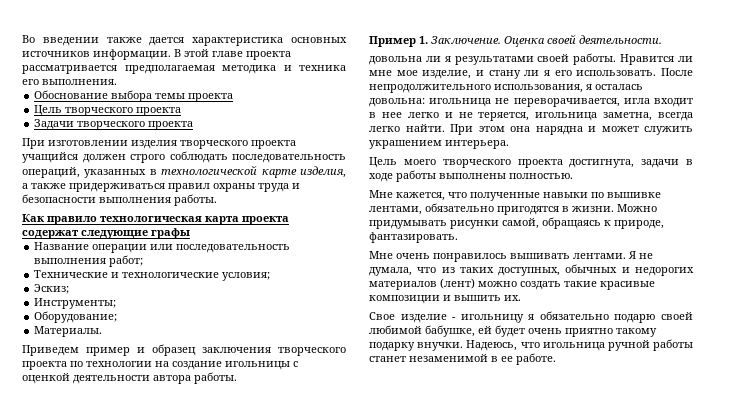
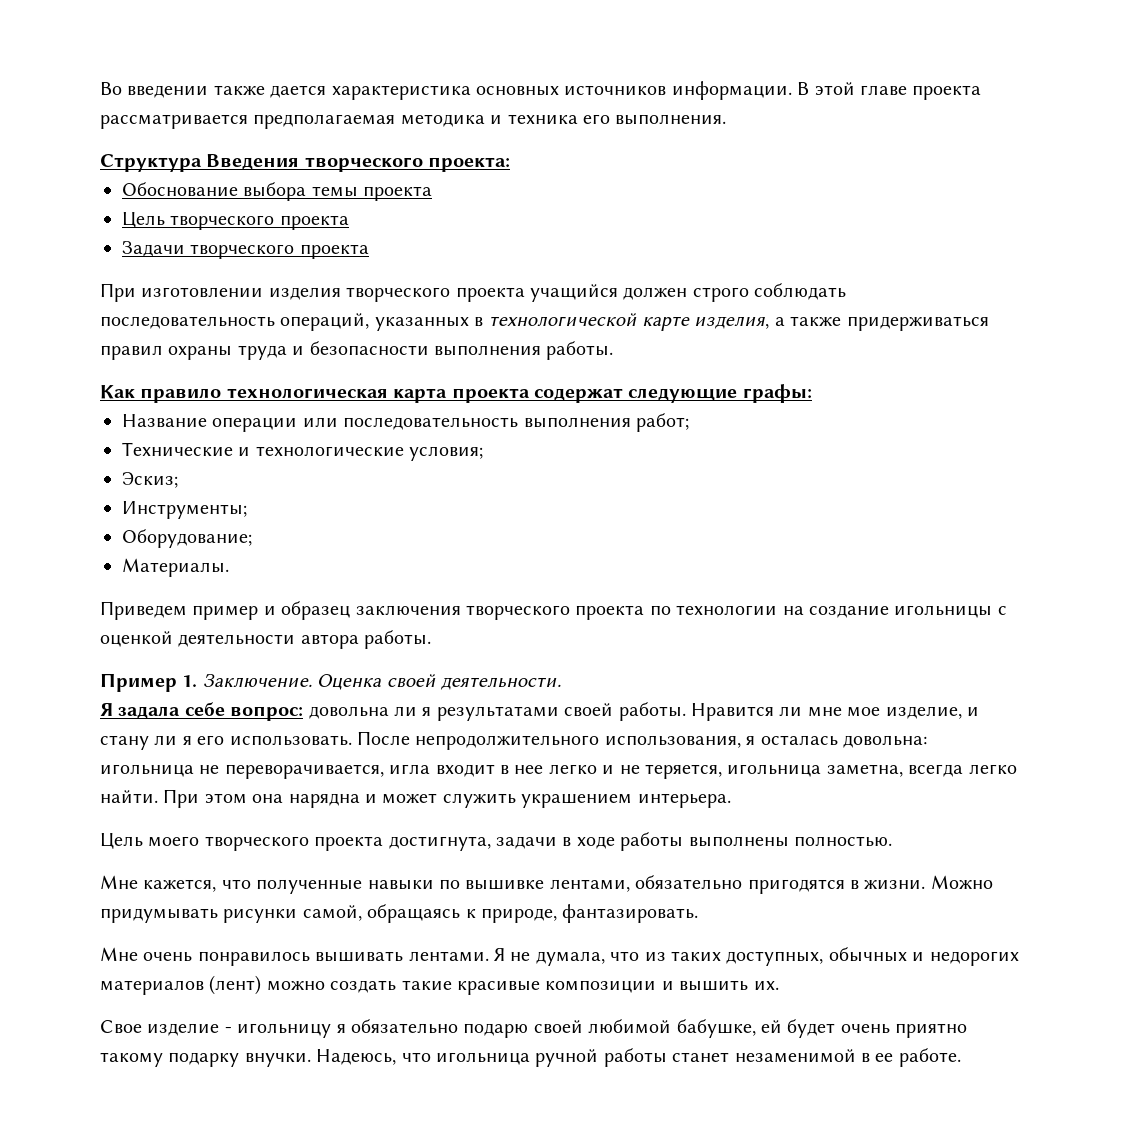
(117, 82) none -> [100,154,511,172] // Структура Введения творческого проекта:
[151,228,190,239] графы -> [742,384,812,403] графы:
(662, 39) none -> [100,702,304,721] Я задала себе вопрос:

